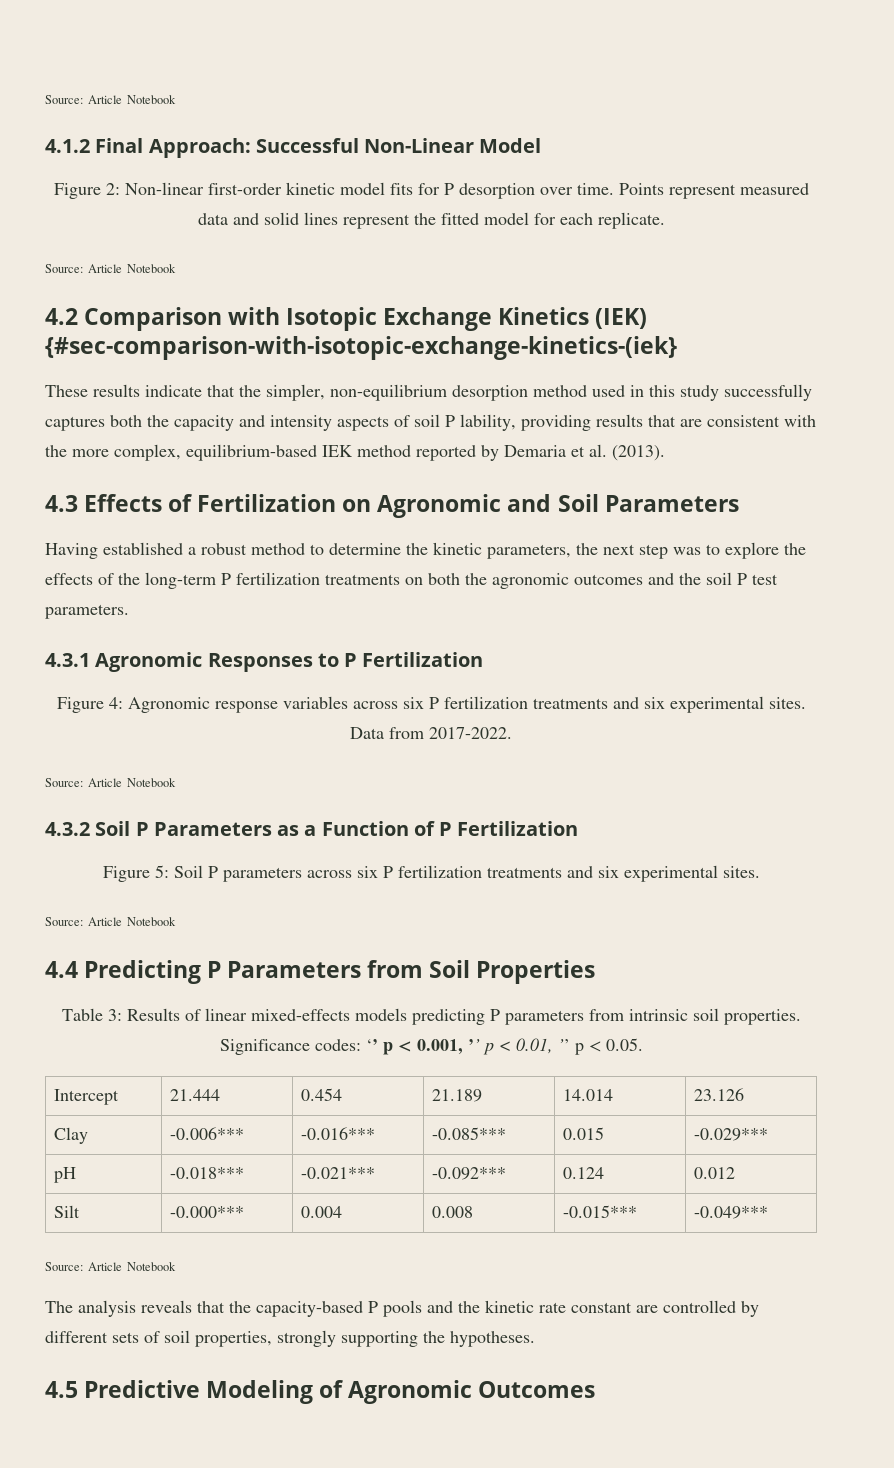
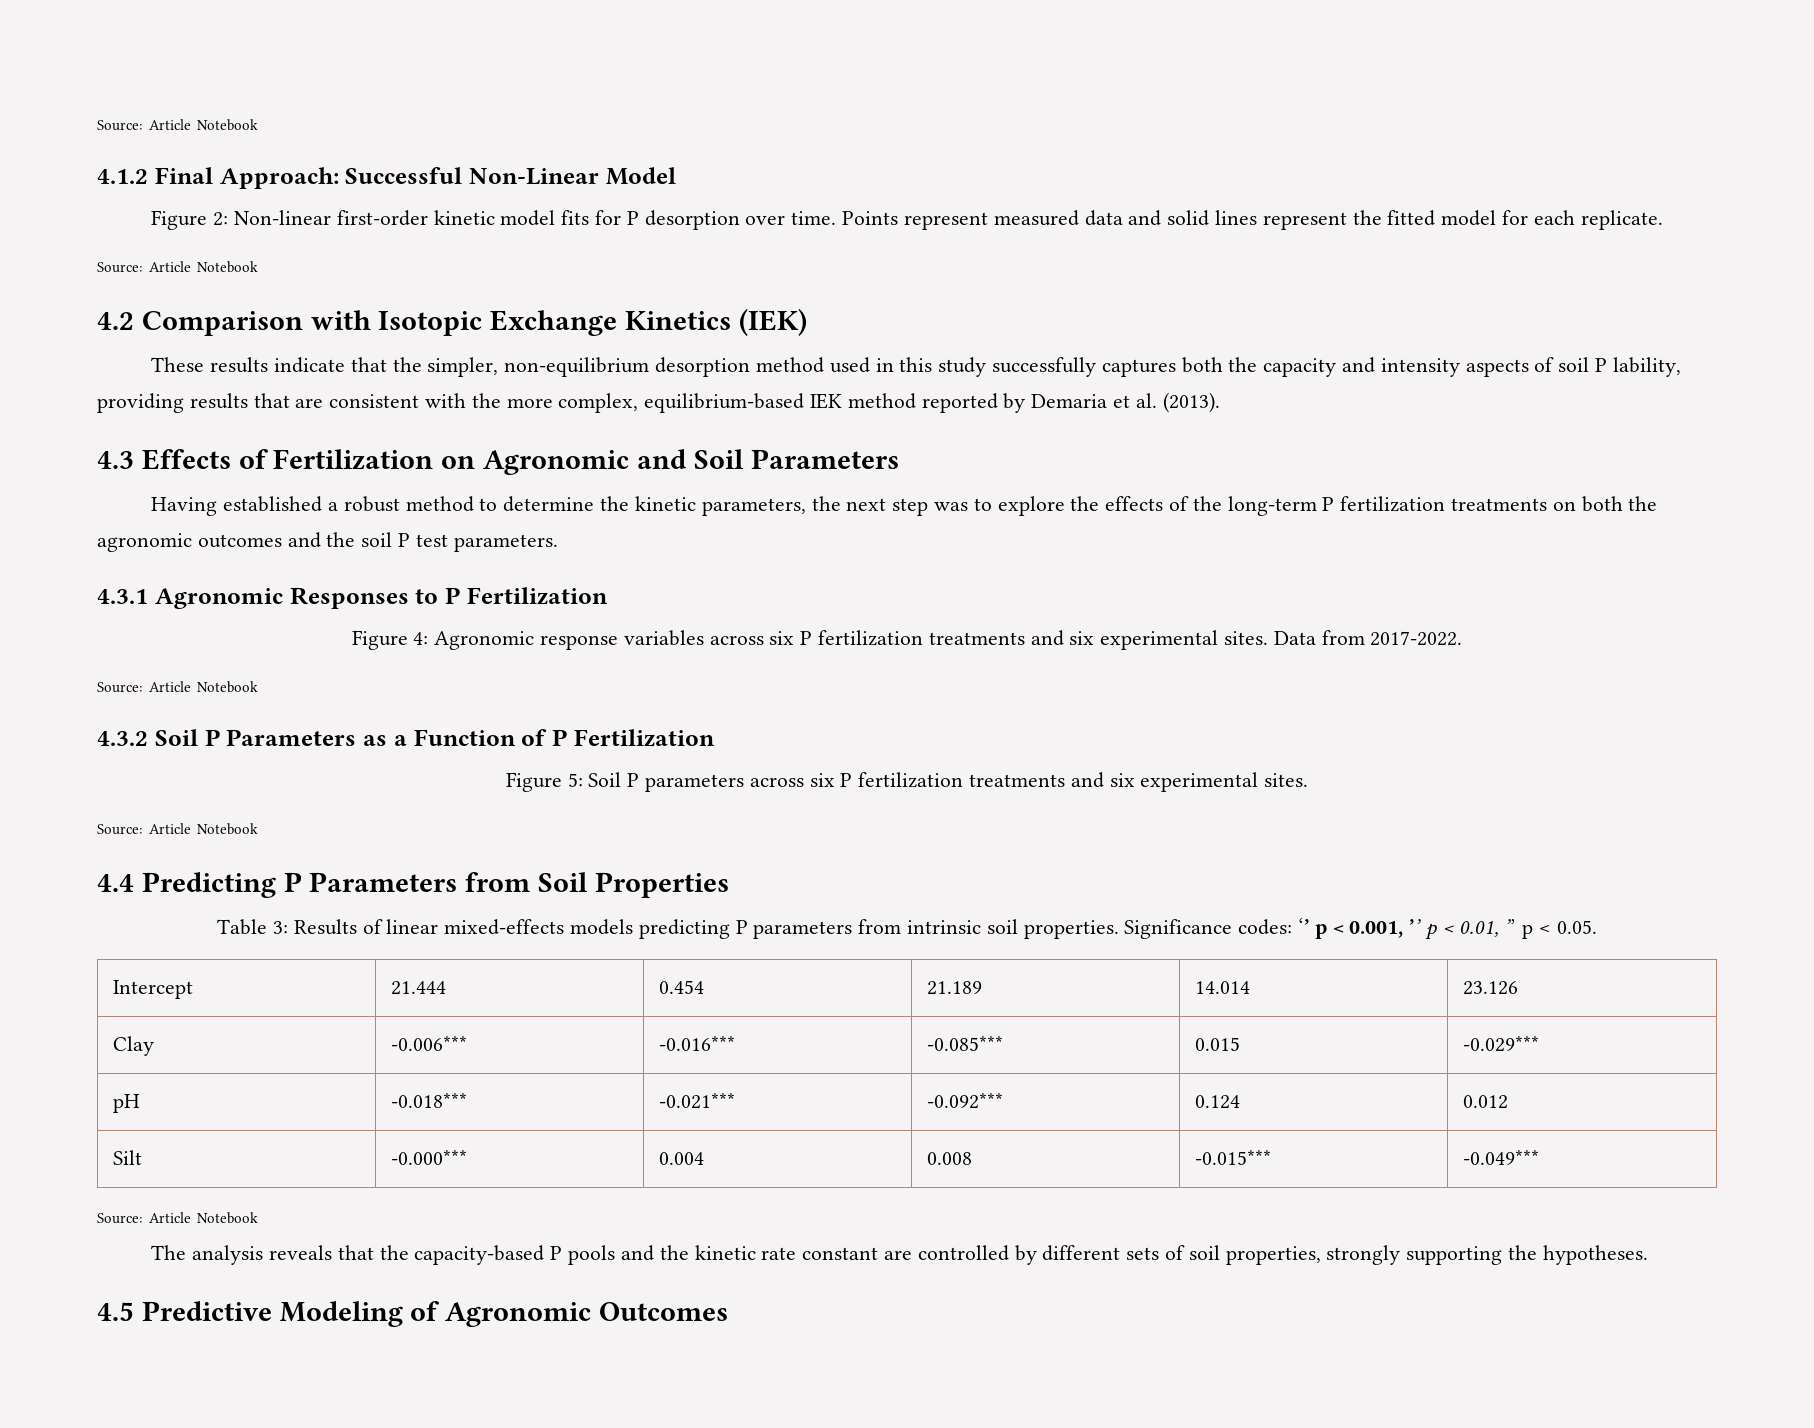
[45,336,677,360] {#sec-comparison-with-isotopic-exchange-kinetics-(iek} -> (807, 322) none

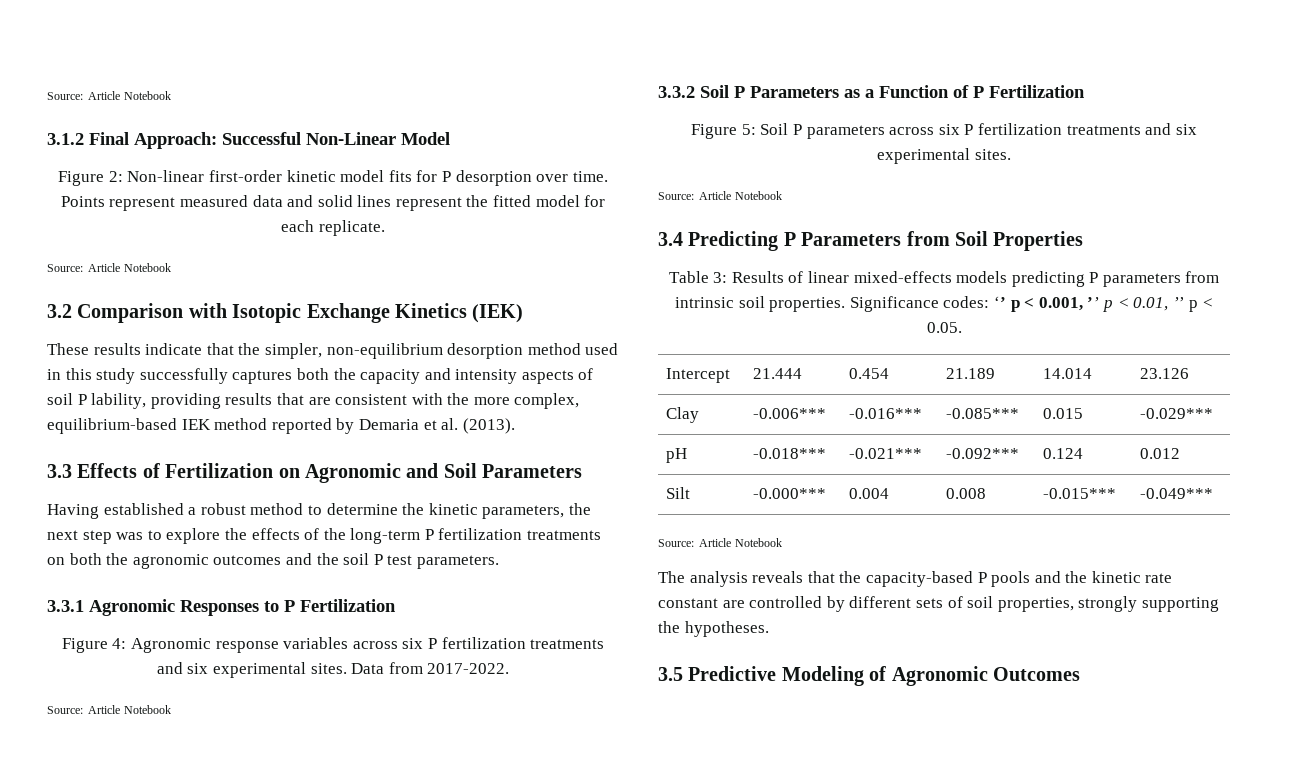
[97,119,258,131] [97,169,148,184] Source: Article Notebook // 4.1.2 -> [47,91,172,100] [47,133,84,145] Source: Article Notebook // 3.1.2
[97,312,134,330] 4.2 -> [47,304,72,318] 3.2
[97,451,134,469] 4.3 -> [47,464,72,478] 3.3
[97,589,148,604] 4.3.1 -> [47,600,84,612] 3.3.1
[97,731,148,746] 4.3.2 -> [658,86,695,98] 3.3.2
[97,874,134,892] 4.4 -> [658,232,683,246] 3.4
[97,1302,134,1321] 4.5 -> [658,667,683,681] 3.5

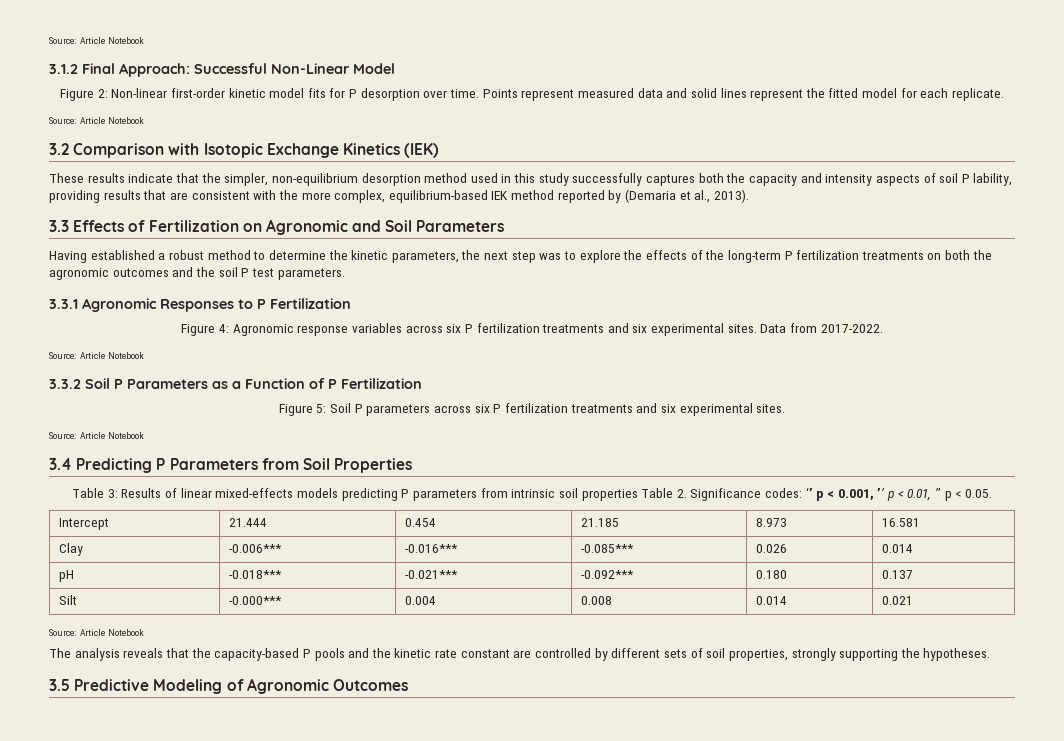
[358,418,515,434] Demaria et al. (2013). -> [625,189,749,203] (Demaria et al., 2013).
[769,297,846,312] properties. -> [581,488,687,501] properties Table 2.
[945,368,995,379] [1042,368,1092,379] [1139,368,1189,379] 21.189 | 14.014 | 23.126 -> [581,518,620,527] [756,518,788,527] [882,518,921,527] 21.185 | 8.973 | 16.581
[1042,408,1083,419] [1139,408,1213,419] 0.015 | -0.029*** -> [756,544,788,553] [882,544,914,553] 0.026 | 0.014
[1042,448,1083,459] [1139,448,1180,459] 0.124 | 0.012 -> [756,570,788,579] [882,570,914,579] 0.180 | 0.137
[1042,488,1116,499] [1139,488,1213,499] -0.015*** | -0.049*** -> [756,596,788,605] [882,596,914,605] 0.014 | 0.021

